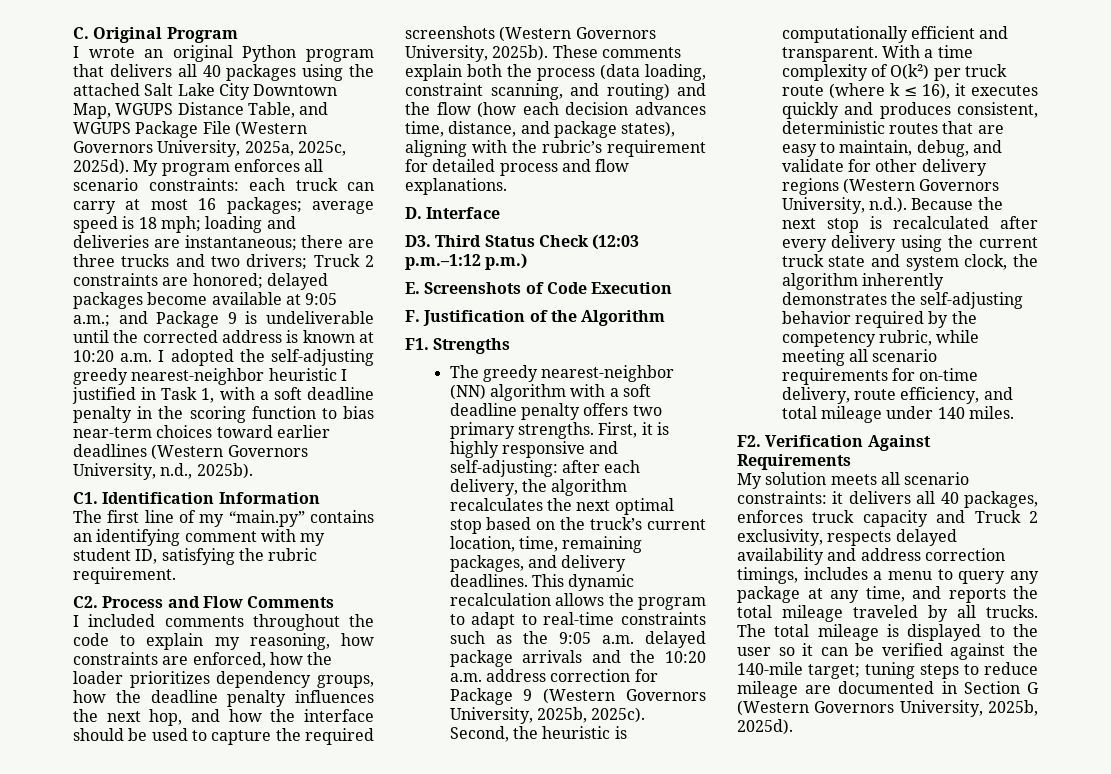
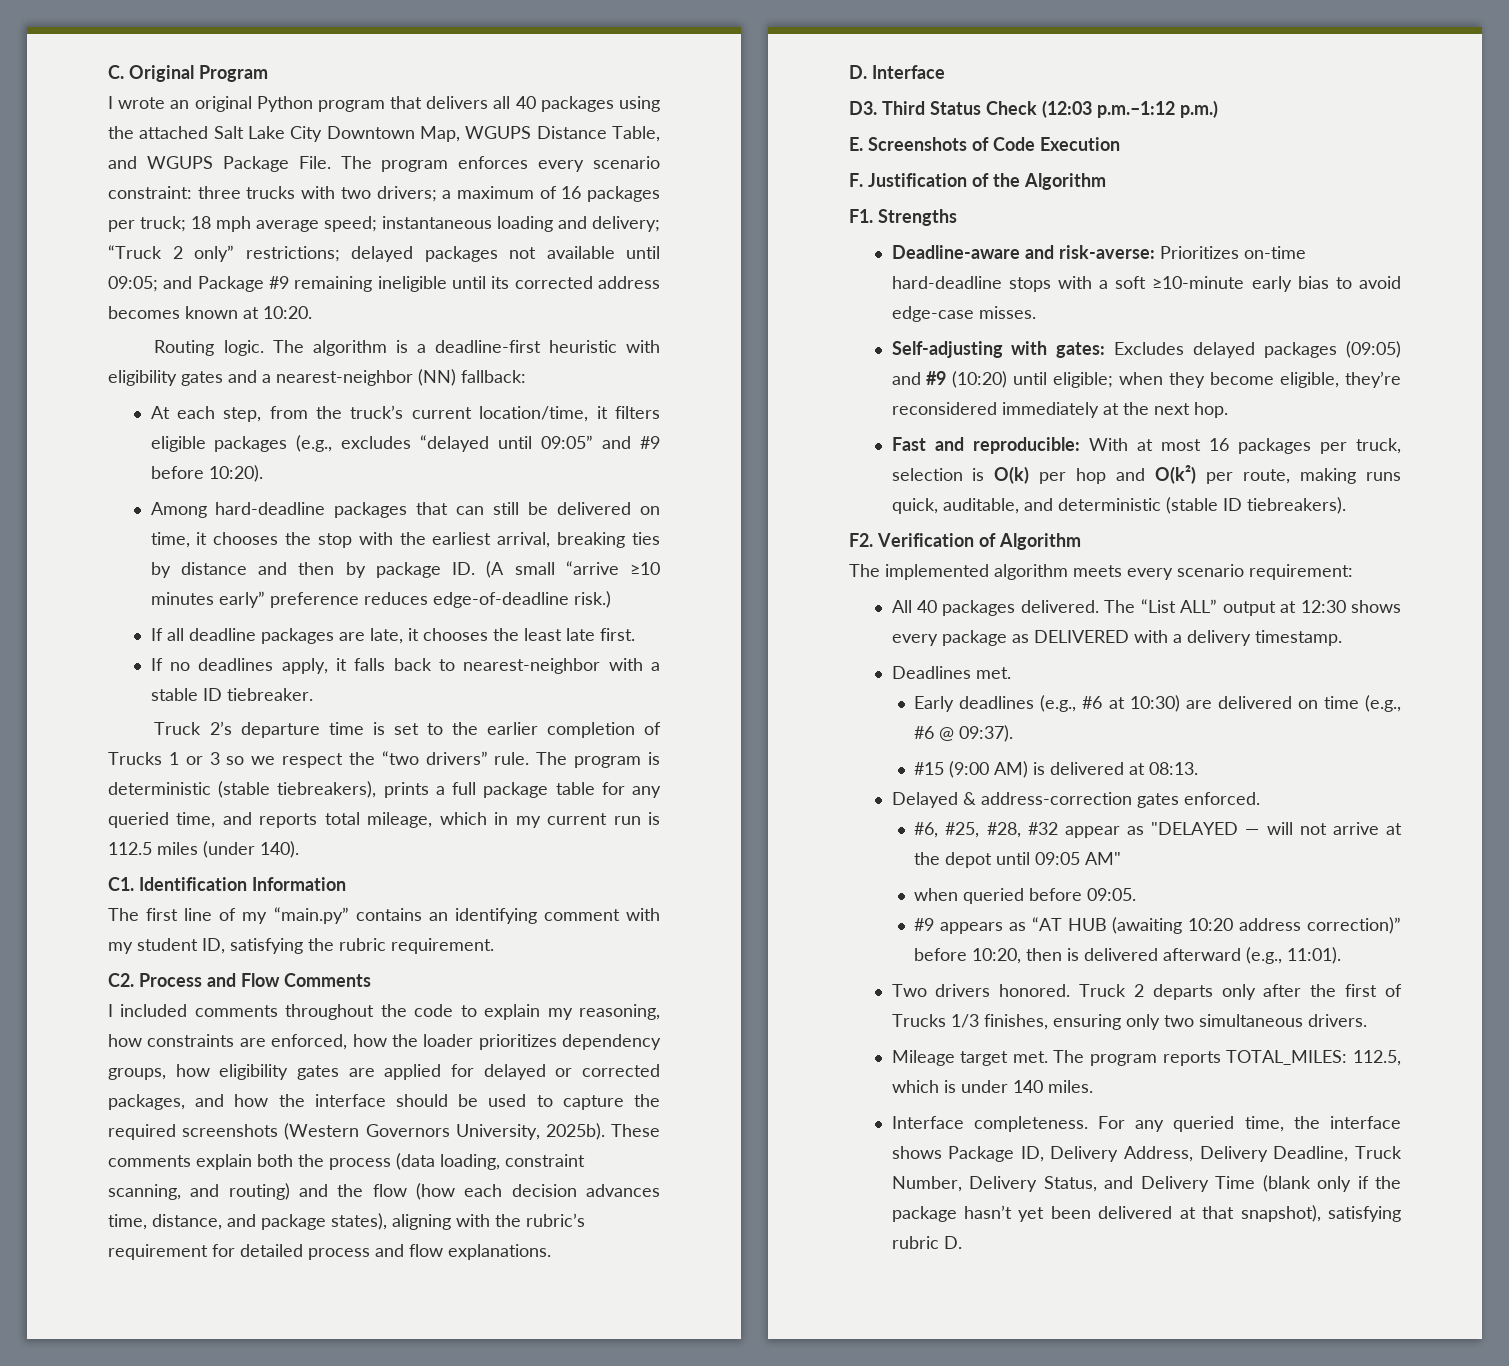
[202,121,307,137] [73,140,346,157] [73,159,324,176] [73,178,374,191] [73,197,374,214] [73,216,296,233] [73,235,374,251] [73,254,374,270] [73,273,328,290] [73,292,338,309] [73,311,374,328] [73,330,139,343] File (Western Governors University, 2025a, 2025c, 2025d). My program enforces all scenario constraints: each truck can carry at most 16 packages; average speed is 18 mph; loading and deliveries are instantaneous; there are three trucks and two drivers; Truck 2 constraints are honored; delayed packages become available at 9:05 a.m.; and Package 9 is undeliverable until the -> [298,156,660,172] [108,186,660,202] [108,216,660,232] [108,245,660,262] [108,276,510,292] File. The program enforces every scenario constraint: three trucks with two drivers; a maximum of 16 packages per truck; 18 mph average speed; instantaneous loading and delivery; “Truck 2 only” restrictions; delayed packages not available until 09:05; and Package #9 remaining ineligible until its
[286,330,299,343] is -> [108,306,180,319] becomes
[73,349,375,366] [73,368,347,385] [72,387,374,404] [73,406,374,423] [73,425,330,438] [73,444,308,460] [73,463,253,480] 10:20 a.m. I adopted the self-adjusting greedy nearest-neighbor heuristic I justified in Task 1, with a soft deadline penalty in the scoring function to bias near-term choices toward earlier deadlines (Western Governors University, n.d., 2025b). -> [263,306,312,319] [154,340,660,356] [108,369,526,386] [150,405,660,422] [150,435,661,452] [150,465,263,482] [150,502,661,518] [150,532,660,548] [150,561,661,578] [150,591,611,608] [150,628,635,644] [150,658,660,674] [150,688,313,701] [154,721,662,738] [108,751,660,768] [108,781,661,798] [108,812,660,828] [108,841,299,858] 10:20. // Routing logic. The algorithm is a deadline-first heuristic with eligibility gates and a nearest-neighbor (NN) fallback: // At each step, from the truck’s current location/time, it filters eligible packages (e.g., excludes “delayed until 09:05” and #9 before 10:20). // Among hard-deadline packages that can still be delivered on time, it chooses the stop with the earliest arrival, breaking ties by distance and then by package ID. (A small “arrive ≥10 minutes early” preference reduces edge-of-deadline risk.) // If all deadline packages are late, it chooses the least late first. // If no deadlines apply, it falls back to nearest-neighbor with a stable ID tiebreaker. // Truck 2’s departure time is set to the earlier completion of Trucks 1 or 3 so we respect the “two drivers” rule. The program is deterministic (stable tiebreakers), prints a full package table for any queried time, and reports total mileage, which in my current run is 112.5 miles (under 140).
[115,690,374,707] [73,709,183,726] the deadline penalty influences the next hop, -> [219,1064,660,1080] [108,1094,185,1110] eligibility gates are applied for delayed or corrected packages,
[449,365,675,382] [449,384,651,401] [449,403,662,420] [449,422,669,439] [449,441,619,458] [449,460,641,477] [449,479,628,496] [449,498,674,515] [449,517,706,534] [449,536,643,553] [449,555,627,572] [449,574,635,591] [449,593,706,610] [449,612,706,629] [449,631,706,648] [449,650,706,667] [449,669,658,682] [449,688,706,705] [449,707,646,724] [449,726,627,742] [781,26,1009,43] [781,45,973,62] [781,64,1007,81] [781,83,1038,99] [781,102,1038,119] [781,121,1004,134] [781,140,1002,157] [781,159,987,176] [781,178,1000,195] [781,197,1003,214] [781,216,1038,233] [781,235,1038,252] [781,254,1038,271] [781,273,944,290] [781,292,1024,309] [781,311,977,328] [781,330,980,347] [781,349,938,366] [781,368,979,385] [781,387,1013,404] [781,406,1014,423] [737,435,931,451] [737,454,851,470] [737,472,970,489] [737,491,1038,508] [737,510,1038,527] [737,529,957,546] [737,548,1005,565] [737,567,1039,584] [737,586,1038,603] [737,605,1038,622] [737,624,1038,641] [737,643,1038,660] [737,662,1038,679] [737,681,1039,698] [737,700,1038,717] [737,719,793,735] The greedy nearest-neighbor (NN) algorithm with a soft deadline penalty offers two primary strengths. First, it is highly responsive and self-adjusting: after each delivery, the algorithm recalculates the next optimal stop based on the truck’s current location, time, remaining packages, and delivery deadlines. This dynamic recalculation allows the program to adapt to real-time constraints such as the 9:05 a.m. delayed package arrivals and the 10:20 a.m. address correction for Package 9 (Western Governors University, 2025b, 2025c). Second, the heuristic is computationally efficient and transparent. With a time complexity of O(k²) per truck route (where k ≤ 16), it executes quickly and produces consistent, deterministic routes that are easy to maintain, debug, and validate for other delivery regions (Western Governors University, n.d.). Because the next stop is recalculated after every delivery using the current truck state and system clock, the algorithm inherently demonstrates the self-adjusting behavior required by the competency rubric, while meeting all scenario requirements for on-time delivery, route efficiency, and total mileage under 140 miles. // F2. Verification Against Requirements // My solution meets all scenario constraints: it delivers all 40 packages, enforces truck capacity and Truck 2 exclusivity, respects delayed availability and address correction timings, includes a menu to query any package at any time, and reports the total mileage traveled by all trucks. The total mileage is displayed to the user so it can be verified against the 140-mile target; tuning steps to reduce mileage are documented in Section G (Western Governors University, 2025b, 2025d). -> [891,245,1306,259] [891,276,1401,292] [891,306,1036,322] [891,341,1401,358] [891,371,1401,388] [891,402,1228,418] [891,437,1401,454] [891,465,1401,484] [891,497,1346,514] [849,533,1081,550] [849,564,1353,580] [891,599,1401,616] [891,630,1342,646] [891,666,1011,679] [914,695,1401,712] [914,725,1014,742] [914,761,1199,778] [891,792,1260,808] [914,822,1402,838] [914,852,1122,868] [914,888,1137,904] [914,917,1401,934] [914,947,1342,964] [891,984,1402,1000] [891,1014,1367,1030] [891,1050,1401,1066] [891,1080,1093,1093] [891,1116,1401,1132] [891,1146,1402,1162] [891,1175,1401,1192] [891,1205,1401,1222] [891,1236,962,1249] Deadline-aware and risk-averse: Prioritizes on-time hard-deadline stops with a soft ≥10-minute early bias to avoid edge-case misses. // Self-adjusting with gates: Excludes delayed packages (09:05) and #9 (10:20) until eligible; when they become eligible, they’re reconsidered immediately at the next hop. // Fast and reproducible: With at most 16 packages per truck, selection is O(k) per hop and O(k²) per route, making runs quick, auditable, and deterministic (stable ID tiebreakers). // F2. Verification of Algorithm // The implemented algorithm meets every scenario requirement: // All 40 packages delivered. The “List ALL” output at 12:30 shows every package as DELIVERED with a delivery timestamp. // Deadlines met. // Early deadlines (e.g., #6 at 10:30) are delivered on time (e.g., #6 @ 09:37). // #15 (9:00 AM) is delivered at 08:13. // Delayed & address-correction gates enforced. // #6, #25, #28, #32 appear as "DELAYED — will not arrive at the depot until 09:05 AM" // when queried before 09:05. // #9 appears as “AT HUB (awaiting 10:20 address correction)” before 10:20, then is delivered afterward (e.g., 11:01). // Two drivers honored. Truck 2 departs only after the first of Trucks 1/3 finishes, ensuring only two simultaneous drivers. // Mileage target met. The program reports TOTAL_MILES: 112.5, which is under 140 miles. // Interface completeness. For any queried time, the interface shows Package ID, Delivery Address, Delivery Deadline, Truck Number, Delivery Status, and Delivery Time (blank only if the package hasn’t yet been delivered at that snapshot), satisfying rubric D.

